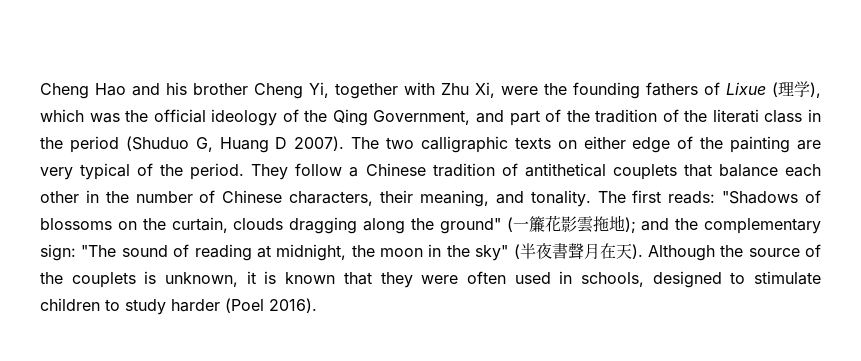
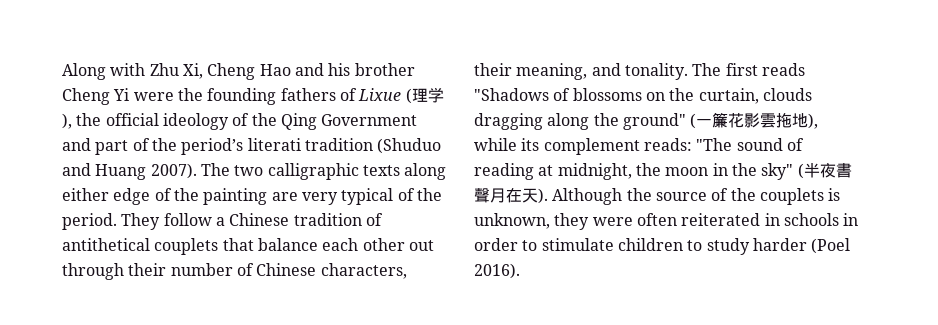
(40, 91) none -> [62,63,203,80] Along with Zhu Xi,
[309,82,495,99] Yi, together with Zhu Xi, -> [113,88,130,101] Yi
[40,109,120,123] which was -> (72, 121) none
[373,110,471,125] Government, -> [321,114,418,126] Government
[595,109,821,123] [40,136,288,153] tradition of the literati class in the period (Shuduo G, Huang D -> [181,138,442,155] [62,163,147,180] period’s literati tradition (Shuduo and Huang
[557,140,577,149] on -> [404,163,447,180] along
[85,190,129,203] in the -> [408,240,434,251] [62,263,167,280] out through their
[668,191,716,204] reads: -> [761,63,805,76] reads
[624,217,822,234] [40,244,76,261] ); and the complementary sign: -> [808,113,819,129] [474,138,692,155] ), while its complement reads:
[246,271,722,288] it is known that they were often used in schools, designed -> [554,213,859,230] [474,238,518,251] they were often reiterated in schools in order

